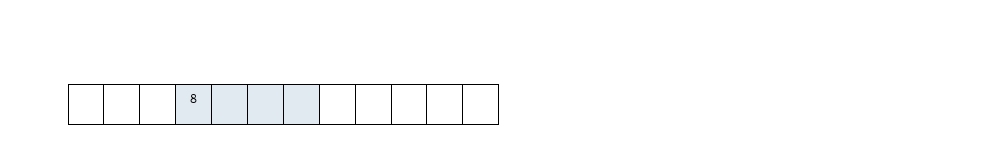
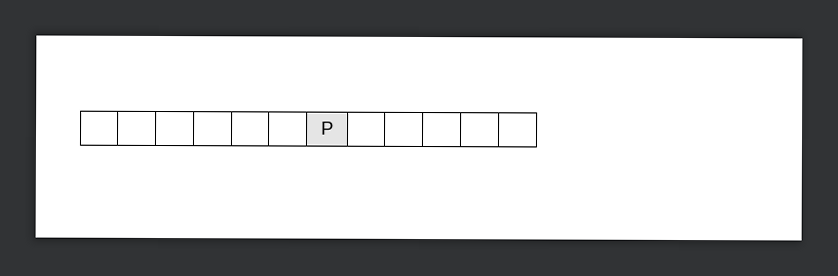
[190,94,197,103] | | | 8 | | | -> [321,121,334,135] | | | | | | P

